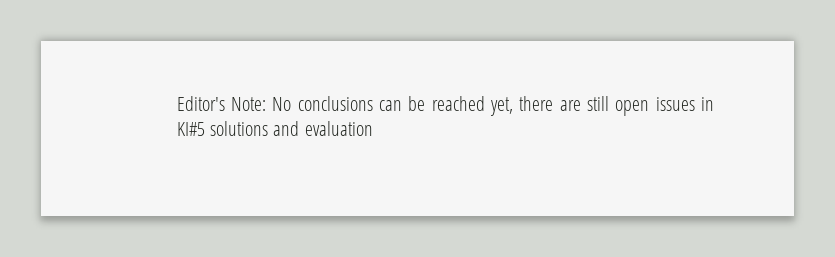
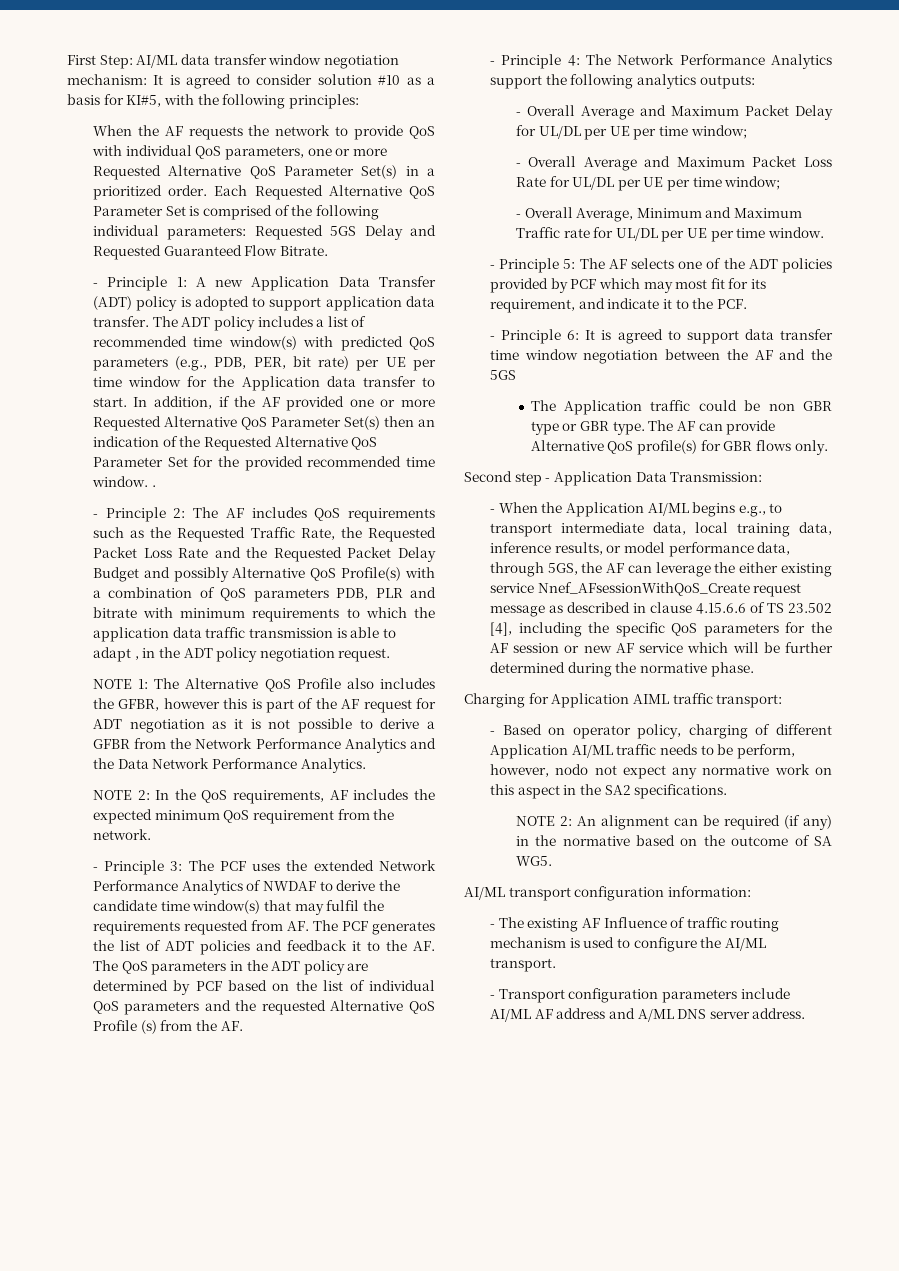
[176,96,714,116] [176,121,373,136] Editor's Note: No conclusions can be reached yet, there are still open issues in KI#5 solutions and evaluation -> [67,54,399,69] [67,74,436,89] [67,94,359,109] [92,125,435,140] [91,145,387,160] [92,165,435,180] [92,185,435,200] [92,205,379,220] [92,225,436,240] [92,245,328,260] [92,276,436,291] [92,296,435,311] [92,316,367,331] [92,336,435,351] [92,356,436,371] [92,376,436,391] [92,396,435,411] [92,416,435,431] [92,436,378,451] [92,456,435,471] [91,476,156,487] [92,507,435,522] [92,527,437,542] [92,547,436,562] [92,567,435,582] [92,587,437,602] [92,607,436,622] [92,627,396,642] [92,647,391,662] [92,678,436,692] [92,698,436,713] [92,718,435,733] [92,738,436,753] [92,758,366,773] [92,789,435,804] [92,809,395,824] [92,829,151,840] [92,860,436,875] [92,880,400,895] [92,900,384,915] [92,920,435,935] [92,940,435,955] [92,960,369,975] [92,980,435,995] [92,1000,435,1015] [92,1020,243,1034] [489,54,832,69] [489,74,755,89] [515,105,833,120] [515,125,747,140] [515,156,832,171] [515,176,781,191] [515,207,803,222] [515,227,825,242] [489,258,832,273] [489,278,767,293] [489,298,747,313] [489,329,833,344] [489,349,832,364] [489,370,516,380] [530,400,832,415] [530,420,776,435] [530,440,828,455] [464,471,763,486] [489,502,783,517] [489,522,832,537] [489,542,791,557] [489,562,832,577] [489,582,802,597] [489,602,832,617] [489,622,832,637] [489,642,833,653] [489,662,754,677] [464,693,783,708] [489,724,832,739] [489,744,795,759] [489,764,832,779] [489,784,728,799] [515,815,832,830] [515,835,832,846] [515,856,552,866] [464,886,751,901] [489,917,780,932] [489,937,766,952] [489,958,556,972] [489,988,790,1003] [489,1008,806,1022] First Step: AI/ML data transfer window negotiation mechanism: It is agreed to consider solution #10 as a basis for KI#5, with the following principles: // When the AF requests the network to provide QoS with individual QoS parameters, one or more Requested Alternative QoS Parameter Set(s) in a prioritized order. Each Requested Alternative QoS Parameter Set is comprised of the following individual parameters: Requested 5GS Delay and Requested Guaranteed Flow Bitrate. // - Principle 1: A new Application Data Transfer (ADT) policy is adopted to support application data transfer. The ADT policy includes a list of recommended time window(s) with predicted QoS parameters (e.g., PDB, PER, bit rate) per UE per time window for the Application data transfer to start. In addition, if the AF provided one or more Requested Alternative QoS Parameter Set(s) then an indication of the Requested Alternative QoS Parameter Set for the provided recommended time window. . // - Principle 2: The AF includes QoS requirements such as the Requested Traffic Rate, the Requested Packet Loss Rate and the Requested Packet Delay Budget and possibly Alternative QoS Profile(s) with a combination of QoS parameters PDB, PLR and bitrate with minimum requirements to which the application data traffic transmission is able to adapt , in the ADT policy negotiation request. // NOTE 1: The Alternative QoS Profile also includes the GFBR, however this is part of the AF request for ADT negotiation as it is not possible to derive a GFBR from the Network Performance Analytics and the Data Network Performance Analytics. // NOTE 2: In the QoS requirements, AF includes the expected minimum QoS requirement from the network. // - Principle 3: The PCF uses the extended Network Performance Analytics of NWDAF to derive the candidate time window(s) that may fulfil the requirements requested from AF. The PCF generates the list of ADT policies and feedback it to the AF. The QoS parameters in the ADT policy are determined by PCF based on the list of individual QoS parameters and the requested Alternative QoS Profile (s) from the AF. // - Principle 4: The Network Performance Analytics support the following analytics outputs: // - Overall Average and Maximum Packet Delay for UL/DL per UE per time window; // - Overall Average and Maximum Packet Loss Rate for UL/DL per UE per time window; // - Overall Average, Minimum and Maximum Traffic rate for UL/DL per UE per time window. // - Principle 5: The AF selects one of the ADT policies provided by PCF which may most fit for its requirement, and indicate it to the PCF. // - Principle 6: It is agreed to support data transfer time window negotiation between the AF and the 5GS // The Application traffic could be non GBR type or GBR type. The AF can provide Alternative QoS profile(s) for GBR flows only. // Second step - Application Data Transmission: // - When the Application AI/ML begins e.g., to transport intermediate data, local training data, inference results, or model performance data, through 5GS, the AF can leverage the either existing service Nnef_AFsessionWithQoS_Create request message as described in clause 4.15.6.6 of TS 23.502 [4], including the specific QoS parameters for the AF session or new AF service which will be further determined during the normative phase. // Charging for Application AIML traffic transport: // - Based on operator policy, charging of different Application AI/ML traffic needs to be perform, however, nodo not expect any normative work on this aspect in the SA2 specifications. // NOTE 2: An alignment can be required (if any) in the normative based on the outcome of SA WG5. // AI/ML transport configuration information: // - The existing AF Influence of traffic routing mechanism is used to configure the AI/ML transport. // - Transport configuration parameters include AI/ML AF address and A/ML DNS server address.

